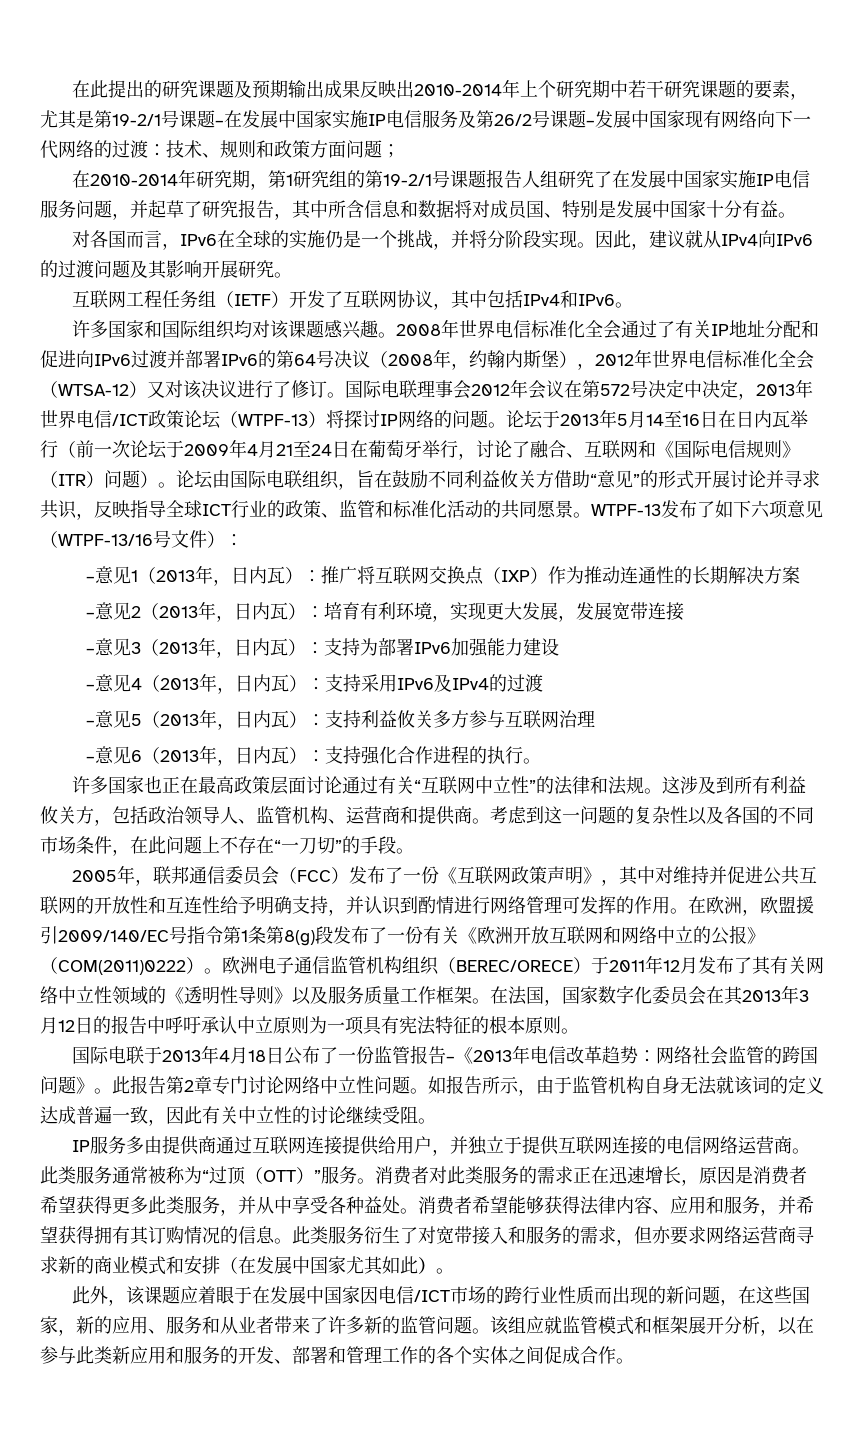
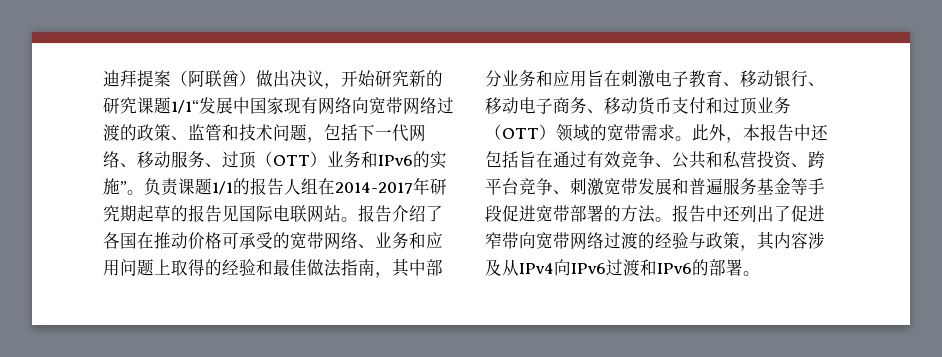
[72,79,809,100] [40,110,595,129] 在此提出的研究课题及预期输出成果反映出2010-2014年上个研究期中若干研究课题的要素，尤其是第19-2/1号课题–在发展中国家实施IP电信服务及第26/2号课题– -> [103,70,443,89] [103,97,199,114] 迪拜提案（阿联酋）做出决议，开始研究新的研究课题1/1“
[775,110,811,128] [40,140,400,159] [72,169,811,190] [40,199,796,220] [72,230,814,250] [40,260,292,279] [72,290,634,310] [72,319,820,339] [40,349,814,370] [40,379,813,400] [40,409,808,429] [40,439,800,460] [40,470,820,490] [40,500,823,520] [40,530,243,548] [85,565,800,586] [85,601,684,622] [85,637,559,658] [85,673,543,694] [85,709,595,730] [85,745,541,766] [72,776,807,795] [40,806,814,826] [40,836,414,856] [72,865,818,886] [40,895,814,916] [40,925,765,946] [40,955,824,975] [40,985,809,1006] [40,1015,579,1035] [72,1045,819,1065] [40,1075,824,1096] [40,1106,436,1126] [72,1136,811,1156] [40,1166,807,1186] [40,1196,814,1216] [40,1226,814,1246] [40,1255,454,1275] [72,1286,811,1306] [40,1316,814,1336] [40,1346,616,1365] 下一代网络的过渡：技术、规则和政策方面问题； // 在2010-2014年研究期，第1研究组的第19-2/1号课题报告人组研究了在发展中国家实施IP电信服务问题，并起草了研究报告，其中所含信息和数据将对成员国、特别是发展中国家十分有益。 // 对各国而言，IPv6在全球的实施仍是一个挑战，并将分阶段实现。因此，建议就从IPv4向IPv6的过渡问题及其影响开展研究。 // 互联网工程任务组（IETF）开发了互联网协议，其中包括IPv4和IPv6。 // 许多国家和国际组织均对该课题感兴趣。2008年世界电信标准化全会通过了有关IP地址分配和促进向IPv6过渡并部署IPv6的第64号决议（2008年，约翰内斯堡），2012年世界电信标准化全会（WTSA-12）又对该决议进行了修订。国际电联理事会2012年会议在第572号决定中决定，2013年世界电信/ICT政策论坛（WTPF-13）将探讨IP网络的问题。论坛于2013年5月14至16日在日内瓦举行（前一次论坛于2009年4月21至24日在葡萄牙举行，讨论了融合、互联网和《国际电信规则》（ITR）问题）。论坛由国际电联组织，旨在鼓励不同利益攸关方借助“意见”的形式开展讨论并寻求共识，反映指导全球ICT行业的政策、监管和标准化活动的共同愿景。WTPF-13发布了如下六项意见（WTPF-13/16号文件）： // –意见1（2013年，日内瓦）：推广将互联网交换点（IXP）作为推动连通性的长期解决方案 // –意见2（2013年，日内瓦）：培育有利环境，实现更大发展，发展宽带连接 // –意见3（2013年，日内瓦）：支持为部署IPv6加强能力建设 // –意见4（2013年，日内瓦）：支持采用IPv6及IPv4的过渡 // –意见5（2013年，日内瓦）：支持利益攸关多方参与互联网治理 // –意见6（2013年，日内瓦）：支持强化合作进程的执行。 // 许多国家也正在最高政策层面讨论通过有关“互联网中立性”的法律和法规。这涉及到所有利益攸关方，包括政治领导人、监管机构、运营商和提供商。考虑到这一问题的复杂性以及各国的不同市场条件，在此问题上不存在“一刀切”的手段。 // 2005年，联邦通信委员会（FCC）发布了一份《互联网政策声明》，其中对维持并促进公共互联网的开放性和互连性给予明确支持，并认识到酌情进行网络管理可发挥的作用。在欧洲，欧盟援引2009/140/EC号指令第1条第8(g)段发布了一份有关《欧洲开放互联网和网络中立的公报》（COM(2011)0222）。欧洲电子通信监管机构组织（BEREC/ORECE）于2011年12月发布了其有关网络中立性领域的《透明性导则》以及服务质量工作框架。在法国，国家数字化委员会在其2013年3月12日的报告中呼吁承认中立原则为一项具有宪法特征的根本原则。 // 国际电联于2013年4月18日公布了一份监管报告–《2013年电信改革趋势：网络社会监管的跨国问题》。此报告第2章专门讨论网络中立性问题。如报告所示，由于监管机构自身无法就该词的定义达成普遍一致，因此有关中立性的讨论继续受阻。 // IP服务多由提供商通过互联网连接提供给用户，并独立于提供互联网连接的电信网络运营商。此类服务通常被称为“过顶（OTT）”服务。消费者对此类服务的需求正在迅速增长，原因是消费者希望获得更多此类服务，并从中享受各种益处。消费者希望能够获得法律内容、应用和服务，并希望获得拥有其订购情况的信息。此类服务衍生了对宽带接入和服务的需求，但亦要求网络运营商寻求新的商业模式和安排（在发展中国家尤其如此）。 // 此外，该课题应着眼于在发展中国家因电信/ICT市场的跨行业性质而出现的新问题，在这些国家，新的应用、服务和从业者带来了许多新的监管问题。该组应就监管模式和框架展开分析，以在参与此类新应用和服务的开发、部署和管理工作的各个实体之间促成合作 -> [369,97,454,115] [103,124,426,143] [103,151,447,169] [103,177,447,196] [103,205,443,223] [103,232,443,250] [103,259,443,278] [485,70,825,88] [485,97,791,115] [485,124,828,143] [485,150,825,169] [485,178,825,196] [485,205,825,223] [485,232,825,251] [485,259,743,276] 宽带网络过渡的政策、监管和技术问题，包括下一代网络、移动服务、过顶（OTT）业务和IPv6的实施”。负责课题1/1的报告人组在2014-2017年研究期起草的报告见国际电联网站。报告介绍了各国在推动价格可承受的宽带网络、业务和应用问题上取得的经验和最佳做法指南，其中部分业务和应用旨在刺激电子教育、移动银行、移动电子商务、移动货币支付和过顶业务（OTT）领域的宽带需求。此外，本报告中还包括旨在通过有效竞争、公共和私营投资、跨平台竞争、刺激宽带发展和普遍服务基金等手段促进宽带部署的方法。报告中还列出了促进窄带向宽带网络过渡的经验与政策，其内容涉及从IPv4向IPv6过渡和IPv6的部署

